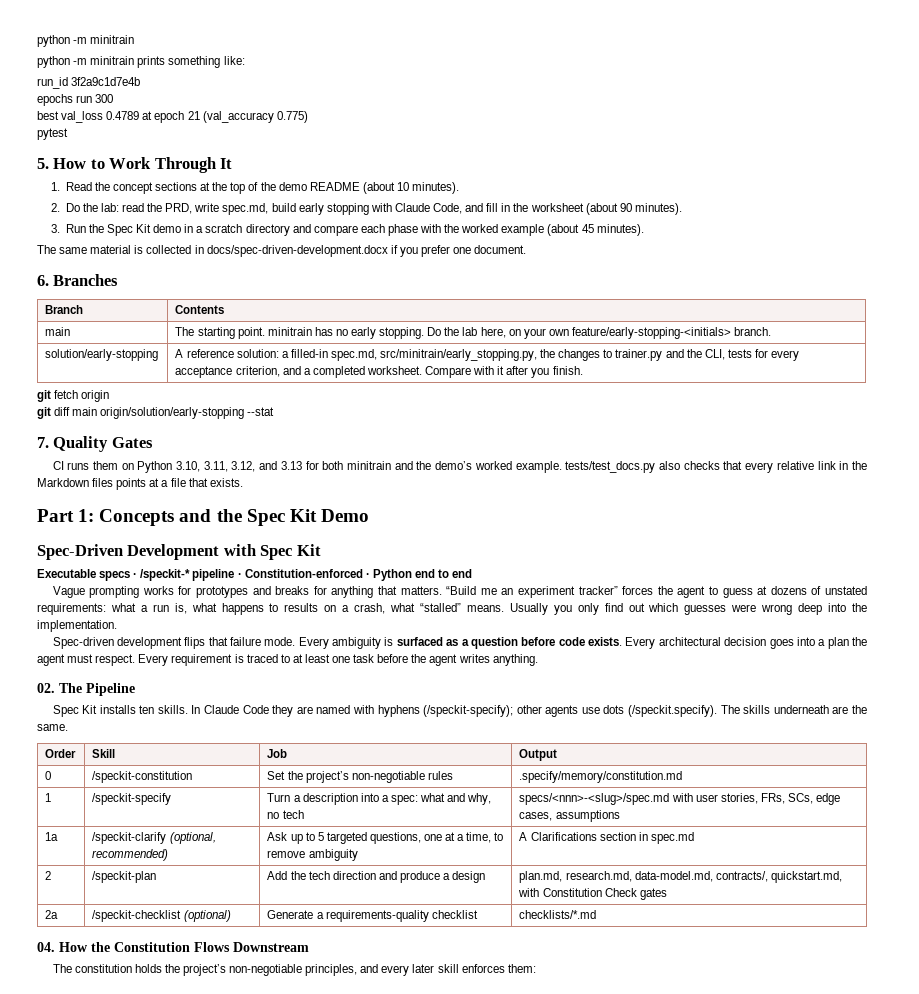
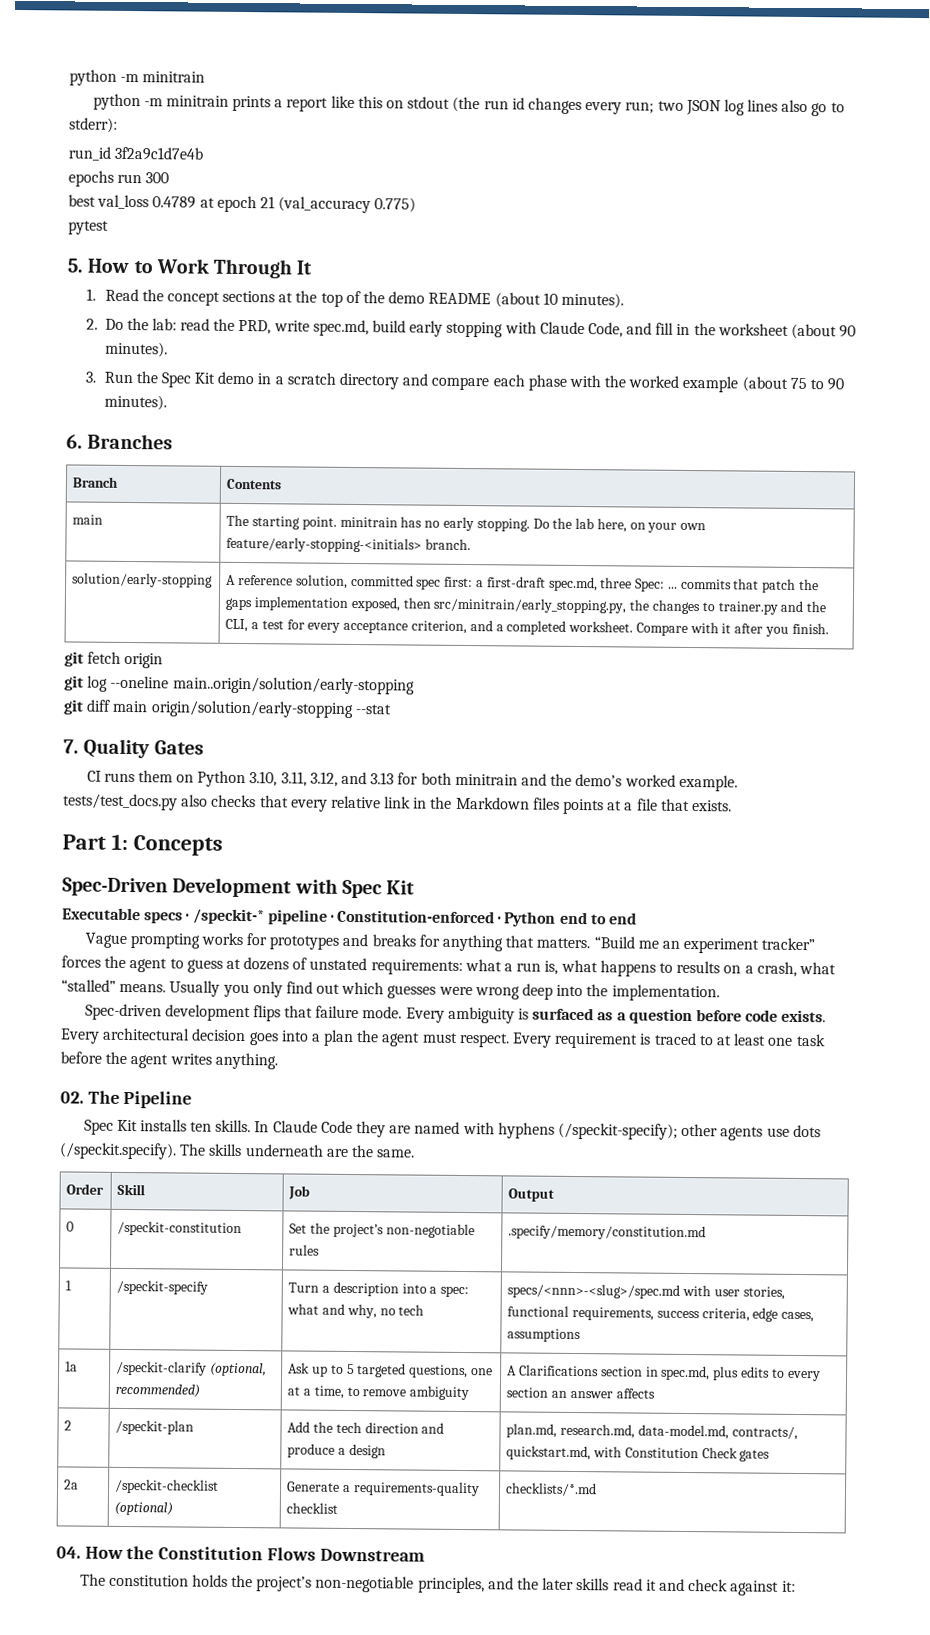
[168,56,245,68] something like: -> [274,95,845,117] [69,117,118,133] a report like this on stdout (the run id changes every run; two JSON log lines also go to stderr):
[581,224,644,236] [37,245,527,257] 45 minutes). // The same material is collected in docs/spec-driven-development.docx if you prefer one document. -> [789,377,845,391] [103,394,167,411] 75 to 90 minutes).
[236,349,377,361] solution: a filled-in spec.md, -> [295,574,820,593] [225,596,431,612] solution, committed spec first: a first-draft spec.md, three Spec: ... commits that patch the gaps implementation exposed, then
[727,349,752,358] tests -> [251,620,284,630] a test
(110, 396) none -> [64,675,415,695] // git log --oneline main..origin/solution/early-stopping
[179,509,369,526] and the Spec Kit Demo -> (223, 845) none
[760,793,813,804] FRs, SCs, -> [507,1305,750,1322] functional requirements, success criteria,
[650,832,694,844] spec.md -> [661,1365,821,1382] [506,1387,655,1399] spec.md, plus edits to every section an answer affects
[381,964,536,976] every later skill enforces them: -> [517,1577,796,1596] the later skills read it and check against it:

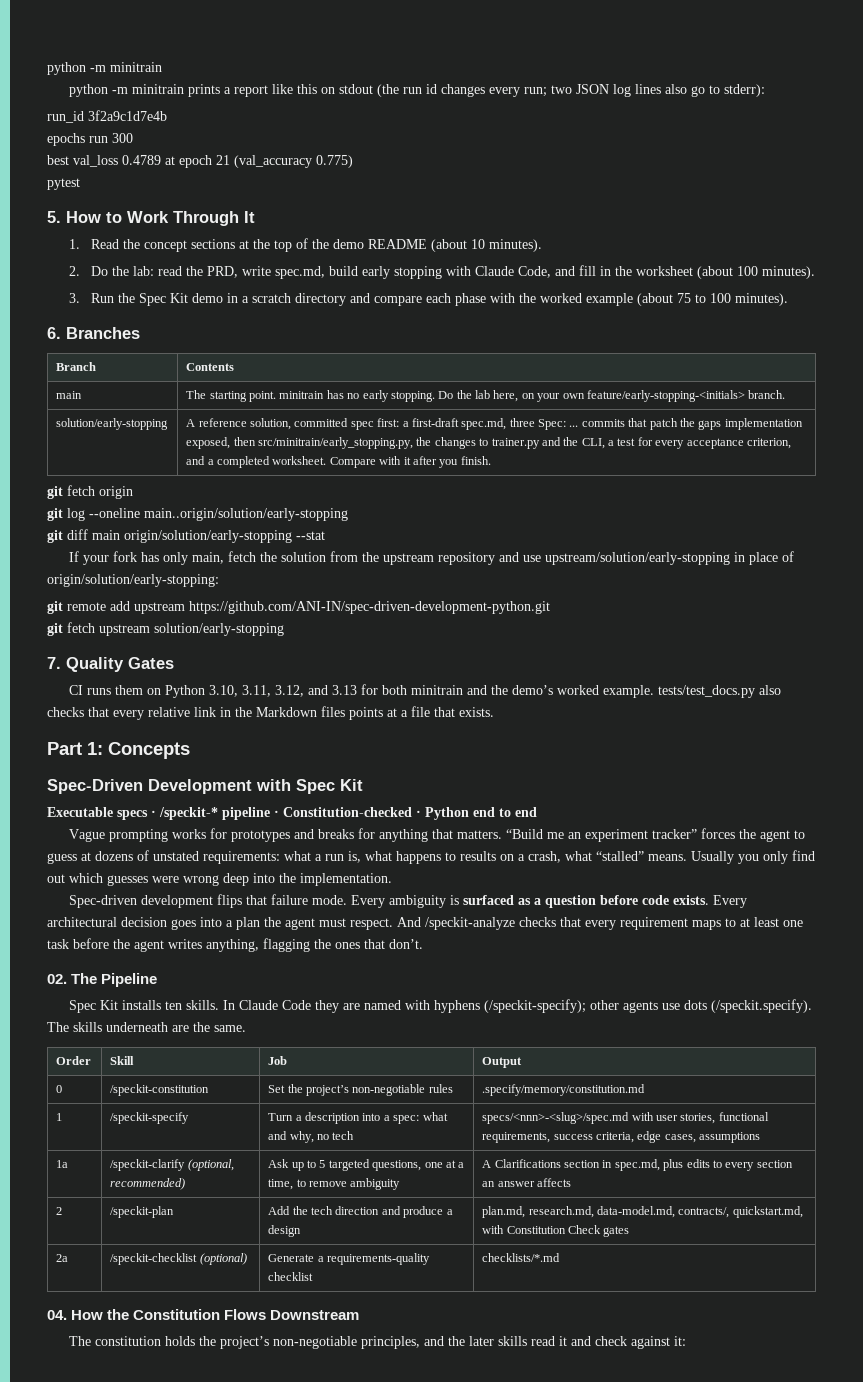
[839,325,857,338] 90 -> [736,266,758,276] 100
[827,378,845,391] 90 -> [709,293,731,303] 100
(392, 709) none -> [69,551,795,565] [47,574,219,587] [47,601,550,614] [47,622,284,636] // If your fork has only main, fetch the solution from the upstream repository and use upstream/solution/early-stopping in place of origin/solution/early-stopping: // git remote add upstream https://github.com/ANI-IN/spec-driven-development-python.git // git fetch upstream solution/early-stopping
[337,909,496,924] Constitution-enforced -> [283,807,412,817] Constitution-checked
[512,1032,697,1049] Every requirement is traced -> [397,917,721,930] And /speckit-analyze checks that every requirement maps
[214,1052,278,1070] anything. -> [206,938,423,952] anything, flagging the ones that don’t.

